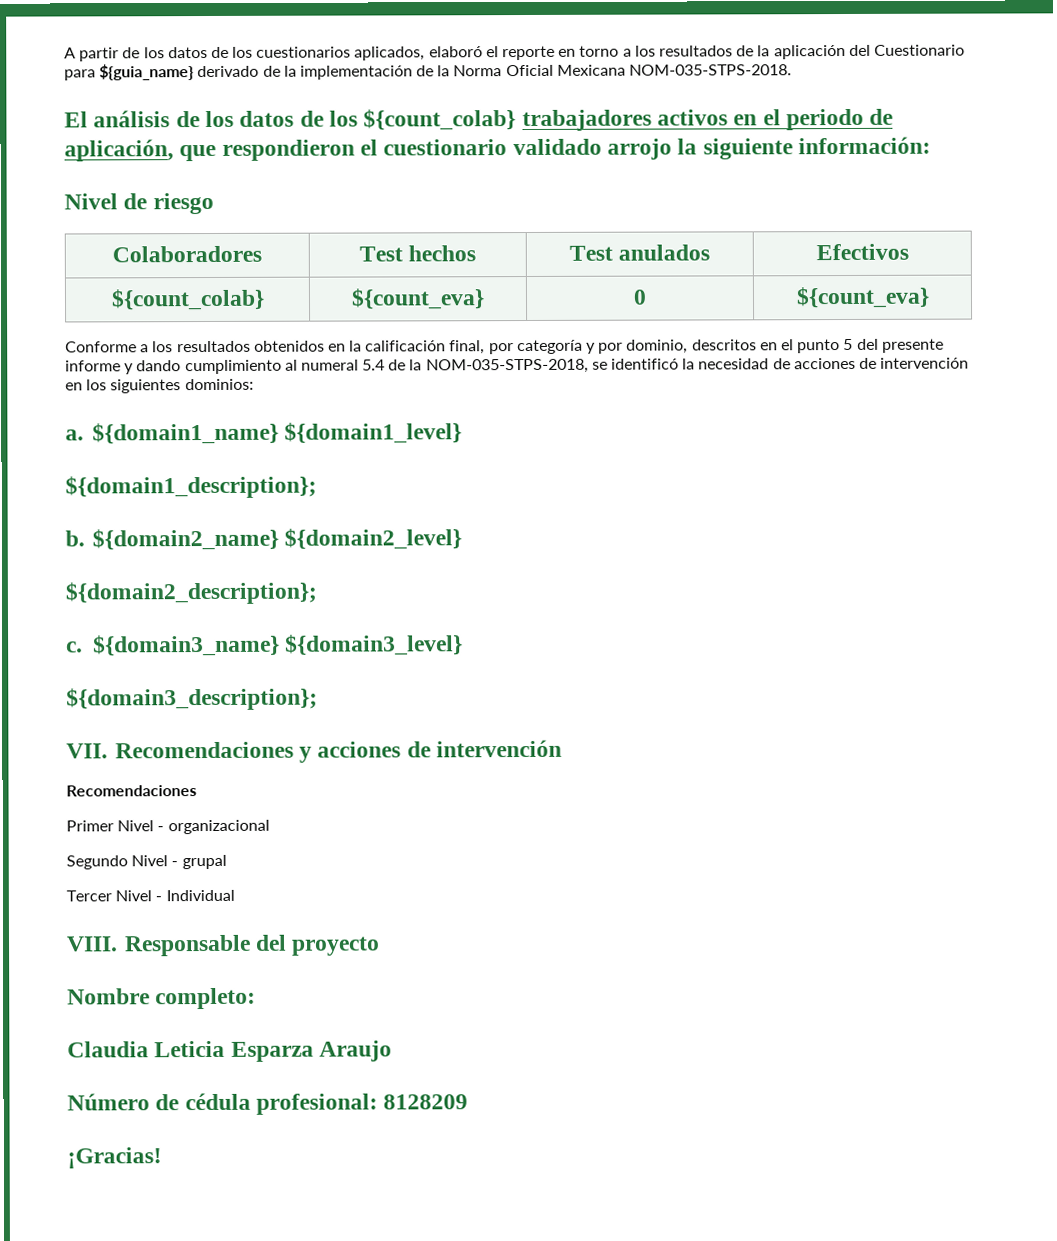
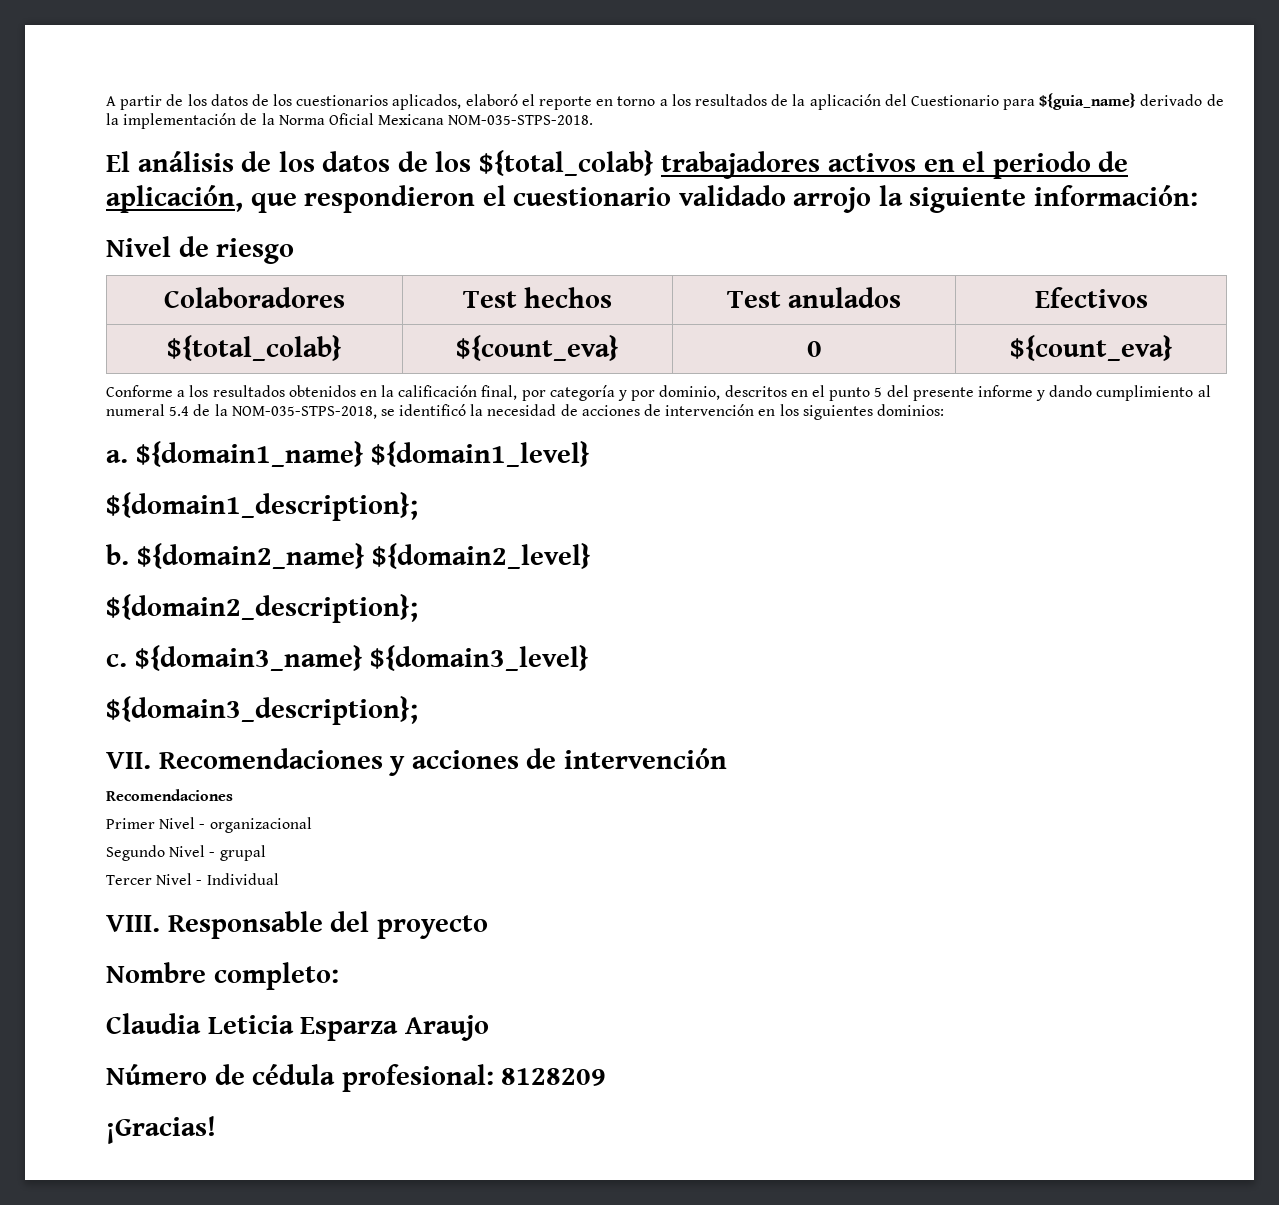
[363,109,517,131] ${count_colab} -> [478,150,654,176] ${total_colab}
[110,288,265,311] ${count_colab} -> [167,335,342,361] ${total_colab}

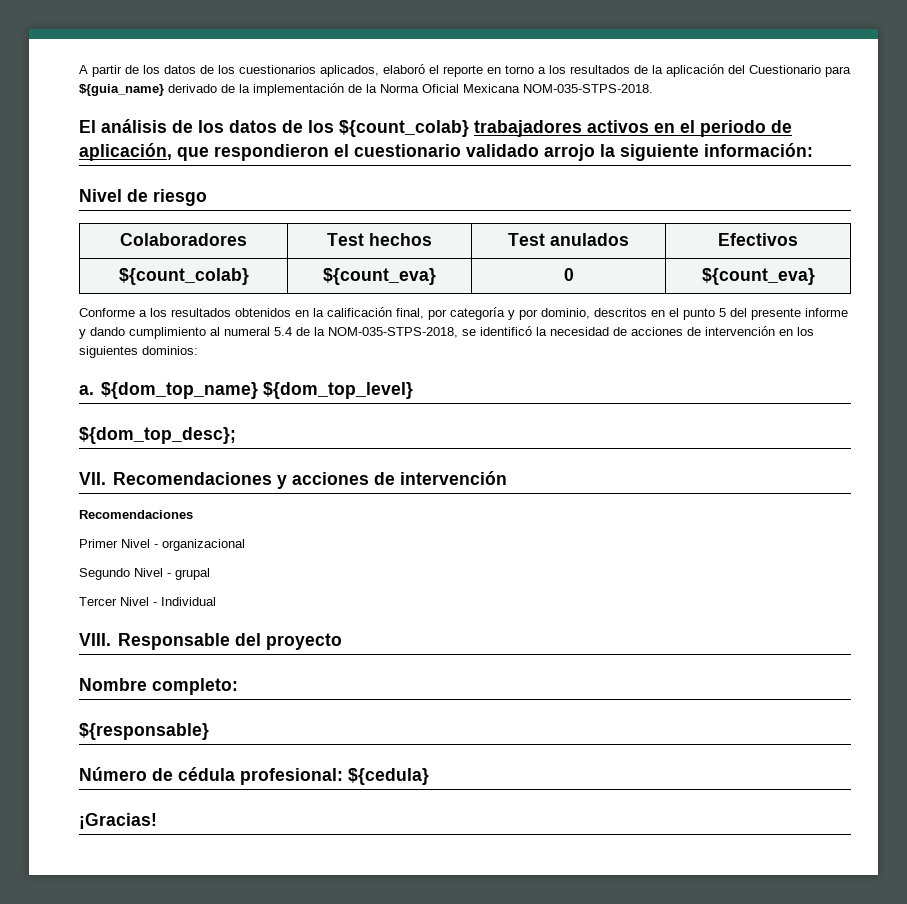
[478,150,654,176] ${total_colab} -> [339,120,469,137] ${count_colab}
[167,335,342,361] ${total_colab} -> [118,268,249,285] ${count_colab}
[135,441,591,467] [106,492,418,521] [106,543,592,569] [106,594,418,623] [106,645,590,671] [106,696,418,725] ${domain1_name} ${domain1_level} // ${domain1_description}; // b. ${domain2_name} ${domain2_level} // ${domain2_description}; // c. ${domain3_name} ${domain3_level} // ${domain3_description}; -> [101,382,414,399] [79,427,236,444] ${dom_top_name} ${dom_top_level} // ${dom_top_desc};
[106,1013,489,1041] Claudia Leticia Esparza Araujo -> [79,723,209,740] ${responsable}
[501,1068,607,1086] 8128209 -> [348,768,429,785] ${cedula}

